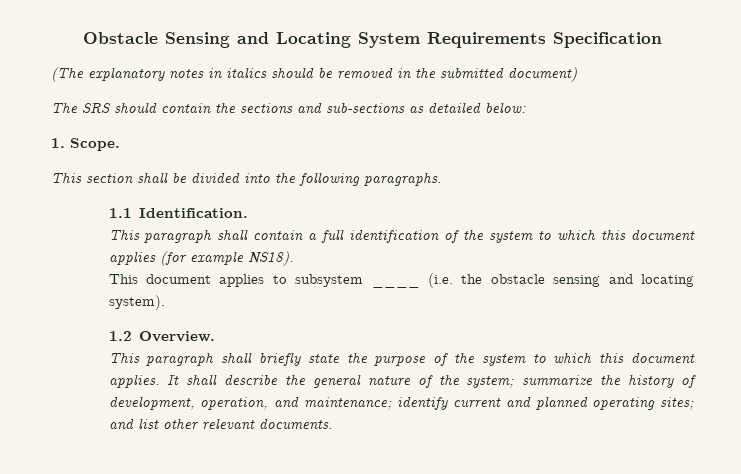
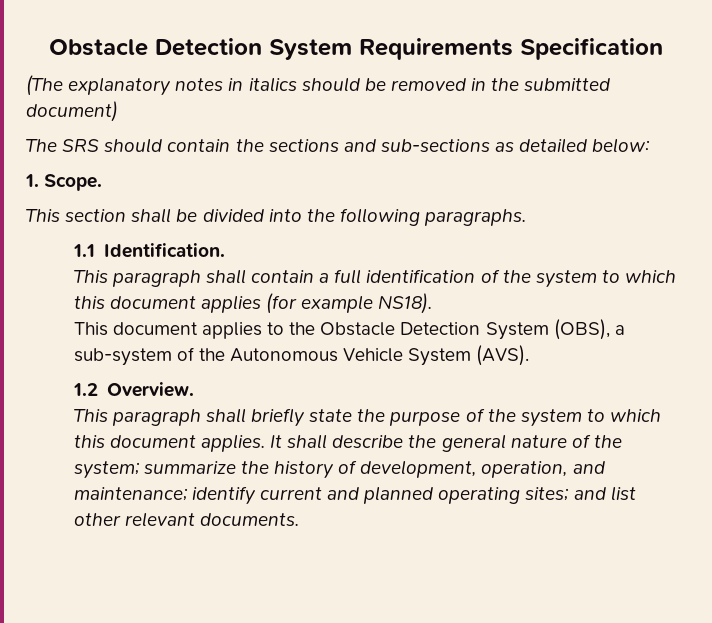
[83,32,351,48] Obstacle Sensing and Locating -> [49,38,262,56] Obstacle Detection
[295,273,695,288] [108,295,165,310] subsystem ____ (i.e. the obstacle sensing and locating system). -> [289,319,625,340] [73,345,530,366] the Obstacle Detection System (OBS), a sub-system of the Autonomous Vehicle System (AVS).

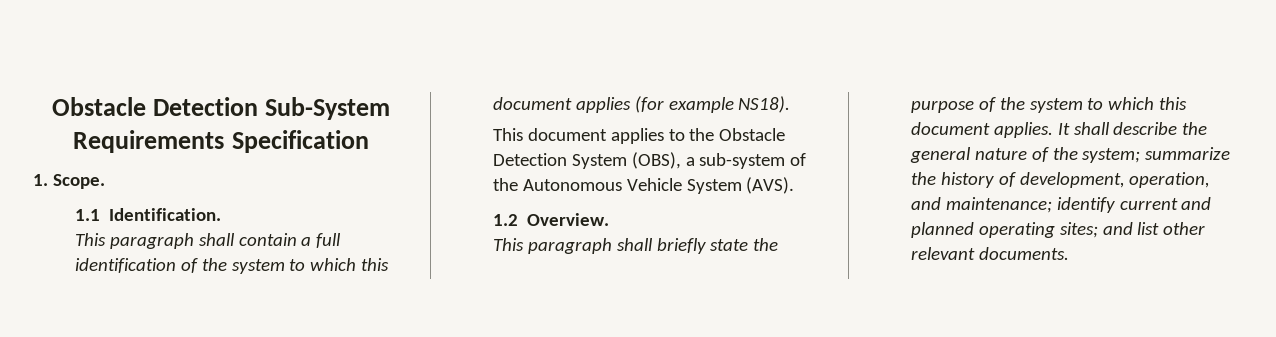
[49,38,352,60] Obstacle Detection System -> [51,97,391,120] Obstacle Detection Sub-System
[26,75,611,96] [26,101,118,122] [26,138,651,153] [25,174,103,191] [26,208,527,226] (The explanatory notes in italics should be removed in the submitted document) // The SRS should contain the sections and sub-sections as detailed below: // 1. Scope. // This section shall be divided into the following paragraphs. -> [33,174,105,189] 1. Scope.

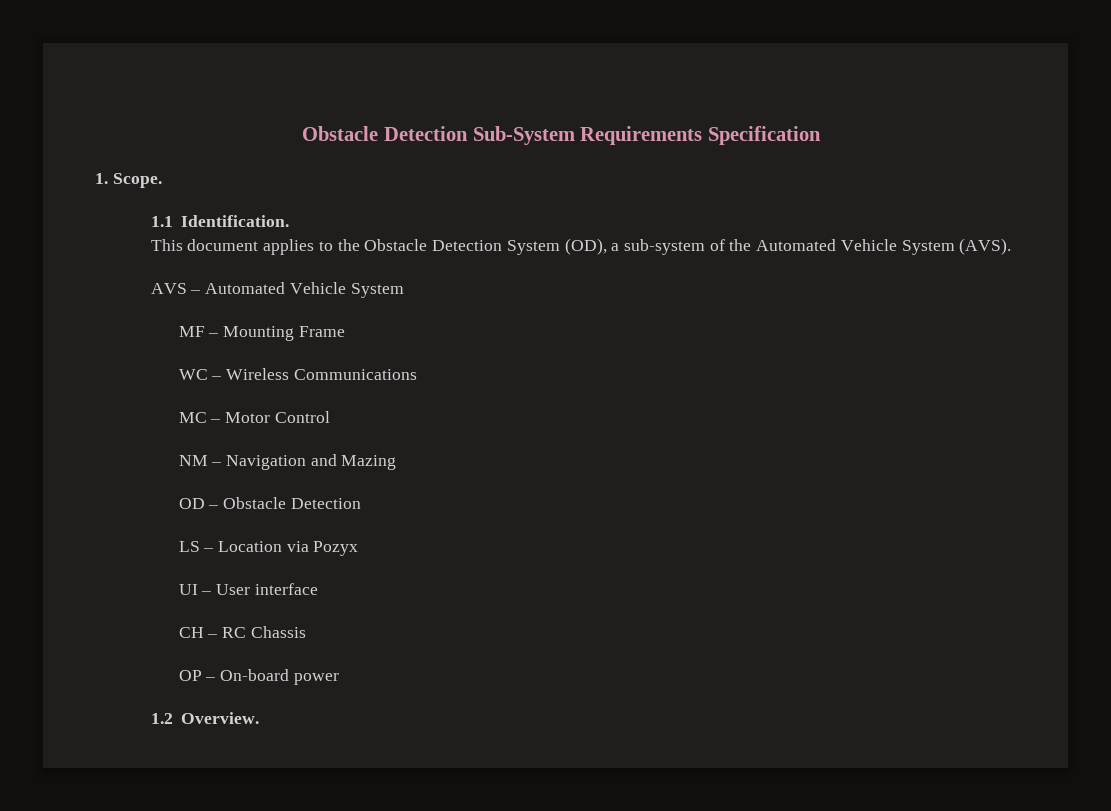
[74,233,342,249] [74,258,390,274] [492,96,791,113] // This paragraph shall contain a full identification of the system to which this document applies (for example NS18). -> (290, 221) none
[631,152,681,169] (OBS), -> [564,238,607,255] (OD),
[522,179,622,191] Autonomous -> [756,239,837,251] Automated
[492,213,609,226] [492,238,779,254] [910,97,1188,113] [910,122,1208,138] [909,147,1231,163] [910,172,1211,188] [910,197,1212,213] [910,222,1206,238] [910,247,1069,260] 1.2 Overview. // This paragraph shall briefly state the purpose of the system to which this document applies. It shall describe the general nature of the system; summarize the history of development, operation, and maintenance; identify current and planned operating sites; and list other relevant documents. -> [150,282,404,298] [178,326,345,341] [178,368,417,380] [178,411,330,423] [178,454,397,470] [178,497,361,509] [178,541,359,556] [178,583,318,595] [178,626,306,638] [178,669,339,685] [150,712,260,724] AVS – Automated Vehicle System // MF – Mounting Frame // WC – Wireless Communications // MC – Motor Control // NM – Navigation and Mazing // OD – Obstacle Detection // LS – Location via Pozyx // UI – User interface // CH – RC Chassis // OP – On-board power // 1.2 Overview.

